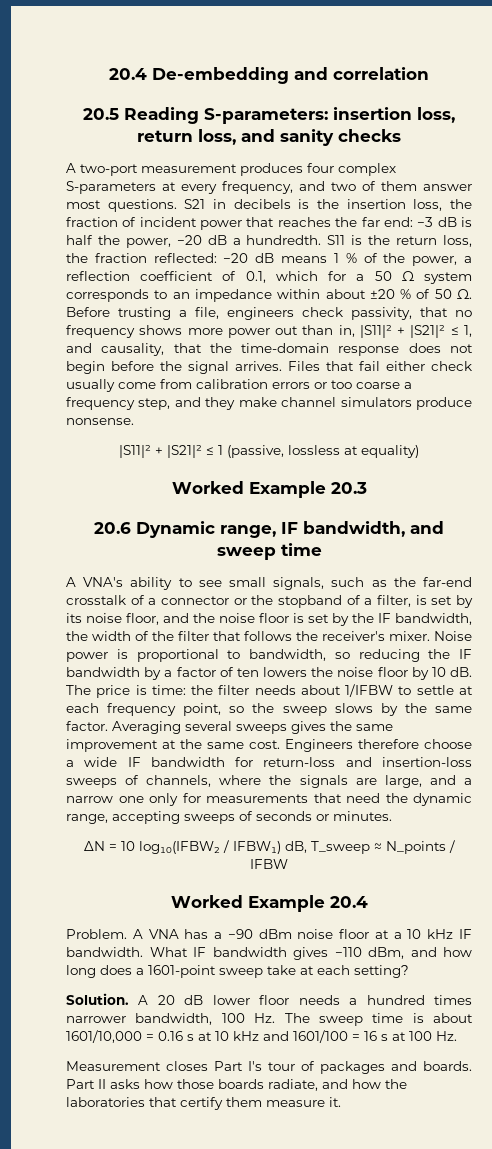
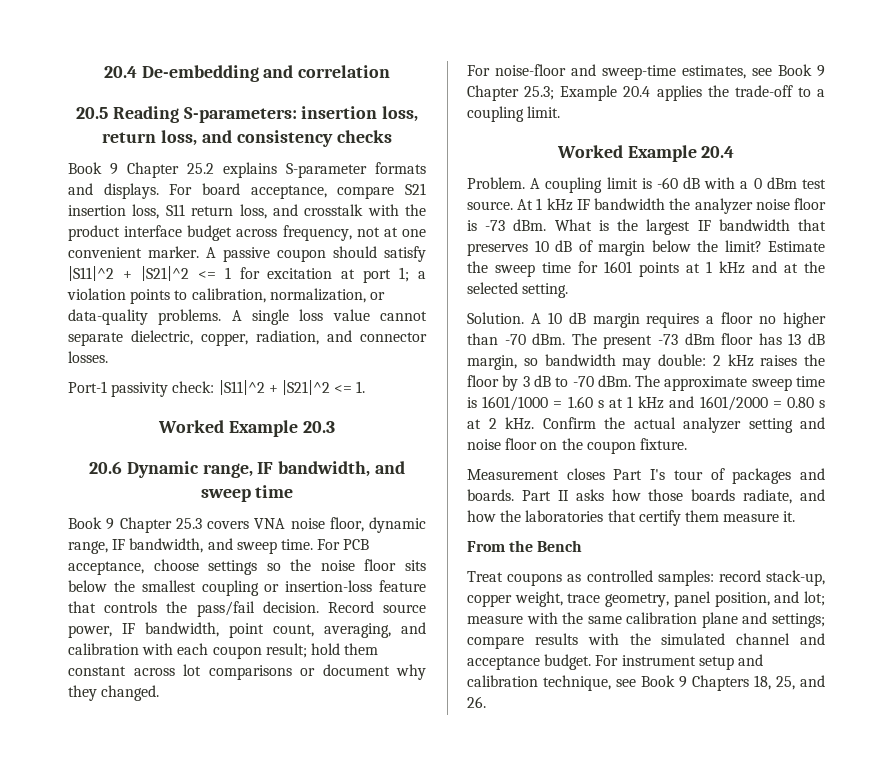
[280,129,334,146] sanity -> [236,130,333,147] consistency
[66,163,396,176] [66,181,472,194] [66,199,472,212] [66,217,473,230] [66,235,473,248] [66,253,472,266] [66,271,473,284] [66,289,473,302] [66,307,472,320] [66,325,472,338] [66,343,473,356] [66,361,472,374] [66,379,412,392] [66,397,472,410] [66,418,134,425] [119,445,419,458] A two-port measurement produces four complex S-parameters at every frequency, and two of them answer most questions. S21 in decibels is the insertion loss, the fraction of incident power that reaches the far end: −3 dB is half the power, −20 dB a hundredth. S11 is the return loss, the fraction reflected: −20 dB means 1 % of the power, a reflection coefficient of 0.1, which for a 50 Ω system corresponds to an impedance within about ±20 % of 50 Ω. Before trusting a file, engineers check passivity, that no frequency shows more power out than in, |S11|² + |S21|² ≤ 1, and causality, that the time-domain response does not begin before the signal arrives. Files that fail either check usually come from calibration errors or too coarse a frequency step, and they make channel simulators produce nonsense. // |S11|² + |S21|² ≤ 1 (passive, lossless at equality) -> [68,162,426,178] [68,183,426,199] [68,204,426,219] [68,225,427,241] [68,246,426,262] [68,266,426,283] [67,288,385,304] [68,309,427,325] [68,330,427,346] [68,351,108,363] [68,380,366,397] Book 9 Chapter 25.2 explains S-parameter formats and displays. For board acceptance, compare S21 insertion loss, S11 return loss, and crosstalk with the product interface budget across frequency, not at one convenient marker. A passive coupon should satisfy |S11|^2 + |S21|^2 <= 1 for excitation at port 1; a violation points to calibration, normalization, or data-quality problems. A single loss value cannot separate dielectric, copper, radiation, and connector losses. // Port-1 passivity check: |S11|^2 + |S21|^2 <= 1.
[66,577,472,590] [66,595,474,608] [66,613,472,626] [66,631,472,641] [66,649,472,662] [66,667,473,680] [66,684,473,698] [66,703,472,716] [66,721,393,734] [66,739,472,752] [66,757,472,767] [66,775,472,788] [66,793,472,806] [66,811,392,824] [83,840,455,854] [250,859,288,869] A VNA's ability to see small signals, such as the far-end crosstalk of a connector or the stopband of a filter, is set by its noise floor, and the noise floor is set by the IF bandwidth, the width of the filter that follows the receiver's mixer. Noise power is proportional to bandwidth, so reducing the IF bandwidth by a factor of ten lowers the noise floor by 10 dB. The price is time: the filter needs about 1/IFBW to settle at each frequency point, so the sweep slows by the same factor. Averaging several sweeps gives the same improvement at the same cost. Engineers therefore choose a wide IF bandwidth for return-loss and insertion-loss sweeps of channels, where the signals are large, and a narrow one only for measurements that need the dynamic range, accepting sweeps of seconds or minutes. // ΔN = 10 log₁₀(IFBW₂ / IFBW₁) dB, T_sweep ≈ N_points / IFBW -> [68,517,426,533] [68,538,370,554] [68,559,426,575] [68,580,426,596] [68,601,426,617] [68,622,426,638] [68,643,379,659] [68,664,426,680] [68,685,160,701] [467,64,825,80] [467,85,825,101] [467,106,561,122] Book 9 Chapter 25.3 covers VNA noise floor, dynamic range, IF bandwidth, and sweep time. For PCB acceptance, choose settings so the noise floor sits below the smallest coupling or insertion-loss feature that controls the pass/fail decision. Record source power, IF bandwidth, point count, averaging, and calibration with each coupon result; hold them constant across lot comparisons or document why they changed. // For noise-floor and sweep-time estimates, see Book 9 Chapter 25.3; Example 20.4 applies the trade-off to a coupling limit.
[148,929,473,939] [66,947,472,960] [66,965,409,978] [66,993,473,1005] [66,1013,473,1026] [66,1030,457,1043] VNA has a −90 dBm noise floor at a 10 kHz IF bandwidth. What IF bandwidth gives −110 dBm, and how long does a 1601-point sweep take at each setting? // Solution. A 20 dB lower floor needs a hundred times narrower bandwidth, 100 Hz. The sweep time is about 1601/10,000 = 0.16 s at 10 kHz and 1601/100 = 16 s at 100 Hz. -> [545,177,826,193] [467,198,826,214] [467,219,826,235] [467,240,825,256] [467,261,825,277] [467,282,569,298] [467,312,826,328] [467,333,825,349] [467,354,825,370] [467,375,825,391] [467,396,825,411] [467,417,825,433] [467,438,687,454] coupling limit is -60 dB with a 0 dBm test source. At 1 kHz IF bandwidth the analyzer noise floor is -73 dBm. What is the largest IF bandwidth that preserves 10 dB of margin below the limit? Estimate the sweep time for 1601 points at 1 kHz and at the selected setting. // Solution. A 10 dB margin requires a floor no higher than -70 dBm. The present -73 dBm floor has 13 dB margin, so bandwidth may double: 2 kHz raises the floor by 3 dB to -70 dBm. The approximate sweep time is 1601/1000 = 1.60 s at 1 kHz and 1601/2000 = 0.80 s at 2 kHz. Confirm the actual analyzer setting and noise floor on the coupon fixture.
(341, 1102) none -> [467,540,583,552] [467,570,825,586] [467,591,825,607] [467,612,825,628] [467,633,825,649] [467,654,763,670] [467,675,825,691] [467,696,486,708] // From the Bench // Treat coupons as controlled samples: record stack-up, copper weight, trace geometry, panel position, and lot; measure with the same calibration plane and settings; compare results with the simulated channel and acceptance budget. For instrument setup and calibration technique, see Book 9 Chapters 18, 25, and 26.

